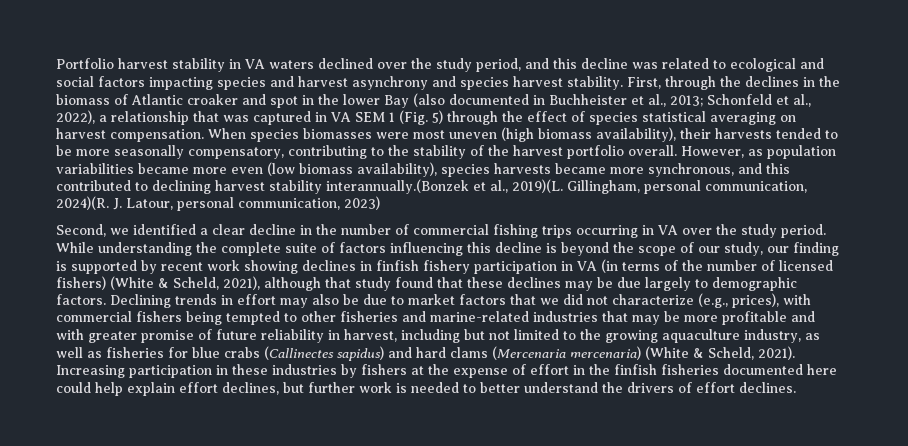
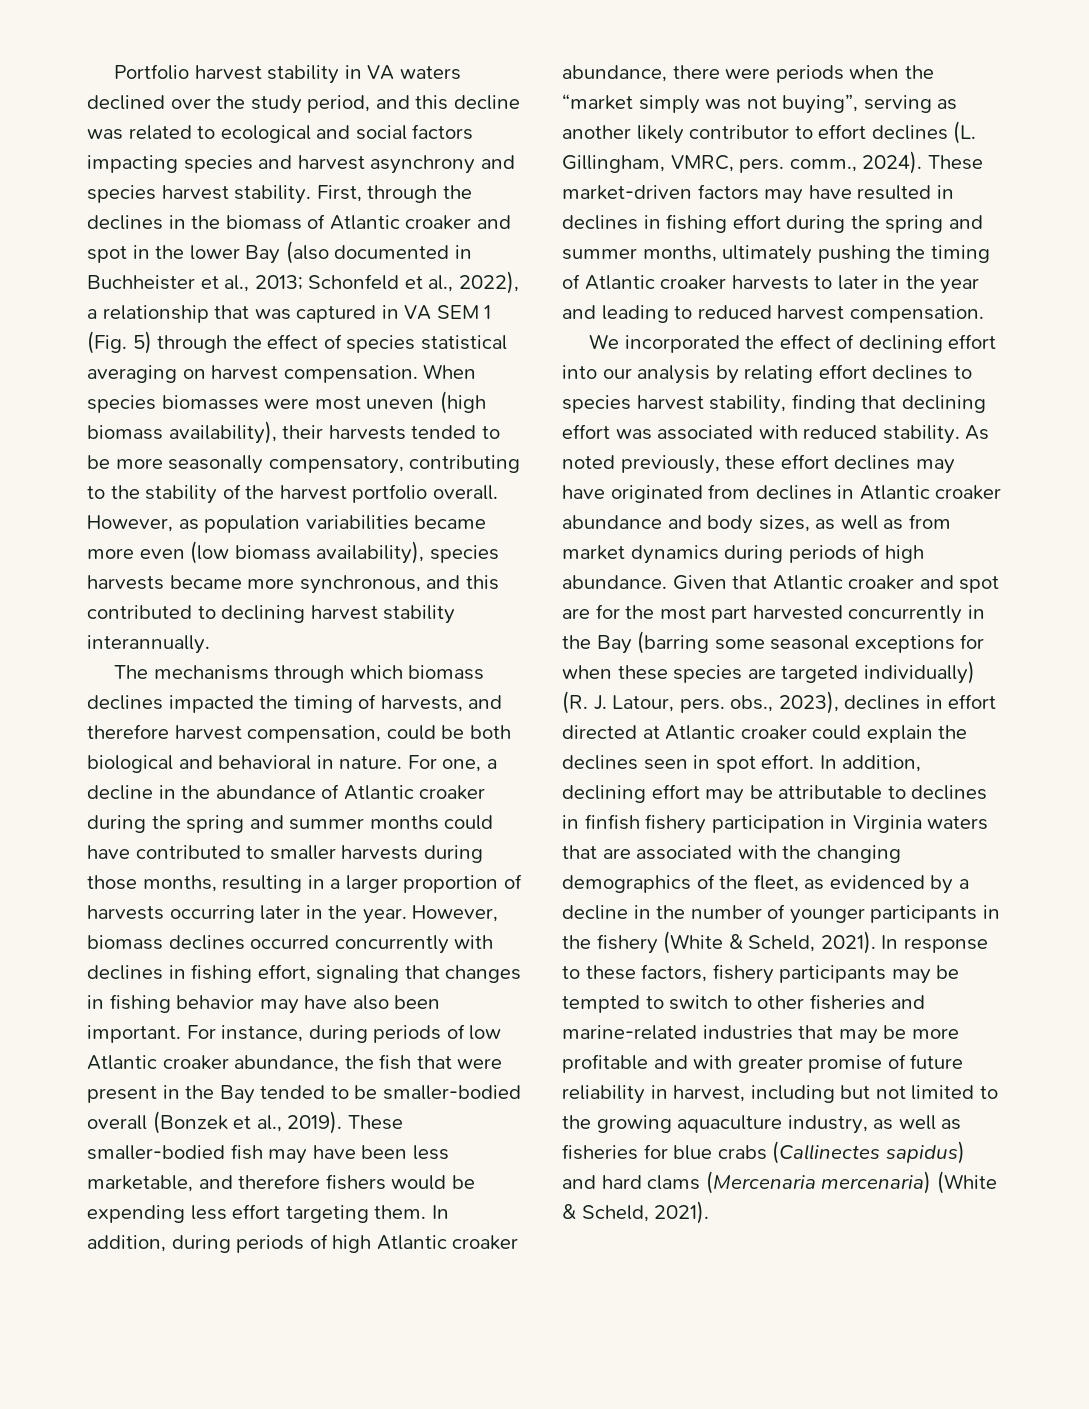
[326,179,807,194] [56,196,380,211] [56,224,826,238] [56,242,839,256] [56,260,298,274] interannually.(Bonzek et al., 2019)(L. Gillingham, personal communication, 2024)(R. J. Latour, personal communication, 2023) // Second, we identified a clear decline in the number of commercial fishing trips occurring in VA over the study period. While understanding the complete suite of factors influencing this decline is beyond the scope of our study, our finding is supported by recent work showing -> [87,635,210,654] [114,665,485,683] [87,694,503,713] [87,724,511,743] [87,755,497,773] [87,784,486,800] [87,815,494,833] [87,845,483,863] [87,874,522,893] [87,905,499,924] [87,935,494,954] [87,964,522,983] [87,994,441,1014] [87,1024,502,1043] [87,1054,503,1072] [87,1085,521,1104] [87,1111,403,1134] [87,1144,449,1164] [87,1174,475,1192] [87,1204,449,1223] [87,1234,519,1253] [562,65,934,83] [562,94,958,114] [562,121,977,144] [562,151,983,174] [562,184,954,204] [562,214,983,233] [562,245,990,264] [562,274,980,294] [562,305,984,323] [589,334,997,353] [562,364,972,384] [562,394,986,414] [562,424,990,444] [562,454,955,474] [562,484,1002,503] [562,514,951,534] [562,544,924,564] [562,575,1000,593] [562,604,985,624] [562,631,985,654] [562,661,975,684] [562,691,997,714] [562,725,968,743] [562,754,922,773] [562,784,906,804] interannually. // The mechanisms through which biomass declines impacted the timing of harvests, and therefore harvest compensation, could be both biological and behavioral in nature. For one, a decline in the abundance of Atlantic croaker during the spring and summer months could have contributed to smaller harvests during those months, resulting in a larger proportion of harvests occurring later in the year. However, biomass declines occurred concurrently with declines in fishing effort, signaling that changes in fishing behavior may have also been important. For instance, during periods of low Atlantic croaker abundance, the fish that were present in the Bay tended to be smaller-bodied overall (Bonzek et al., 2019). These smaller-bodied fish may have been less marketable, and therefore fishers would be expending less effort targeting them. In addition, during periods of high Atlantic croaker abundance, there were periods when the “market simply was not buying”, serving as another likely contributor to effort declines (L. Gillingham, VMRC, pers. comm., 2024). These market-driven factors may have resulted in declines in fishing effort during the spring and summer months, ultimately pushing the timing of Atlantic croaker harvests to later in the year and leading to reduced harvest compensation. // We incorporated the effect of declining effort into our analysis by relating effort declines to species harvest stability, finding that declining effort was associated with reduced stability. As noted previously, these effort declines may have originated from declines in Atlantic croaker abundance and body sizes, as well as from market dynamics during periods of high abundance. Given that Atlantic croaker and spot are for the most part harvested concurrently in the Bay (barring some seasonal exceptions for when these species are targeted individually) (R. J. Latour, pers. obs., 2023), declines in effort directed at Atlantic croaker could explain the declines seen in spot effort. In addition, declining effort may be attributable to
[577,259,833,273] [56,276,797,291] [56,293,811,308] [56,311,280,325] VA (in terms of the number of licensed fishers) (White & Scheld, 2021), although that study found that these declines may be due largely to demographic factors. Declining trends in effort may also be due to market factors that we did not characterize (e.g., prices), with commercial fishers being tempted -> [852,815,989,833] [562,845,901,863] [562,874,969,894] [562,904,1000,924] [562,931,988,954] [562,964,960,984] [562,995,729,1013] Virginia waters that are associated with the changing demographics of the fleet, as evidenced by a decline in the number of younger participants in the fishery (White & Scheld, 2021). In response to these factors, fishery participants may be tempted to switch
[56,364,837,378] [56,382,796,396] Increasing participation in these industries by fishers at the expense of effort in the finfish fisheries documented here could help explain effort declines, but further work is needed to better understand the drivers of effort declines. -> (710, 1212) none

